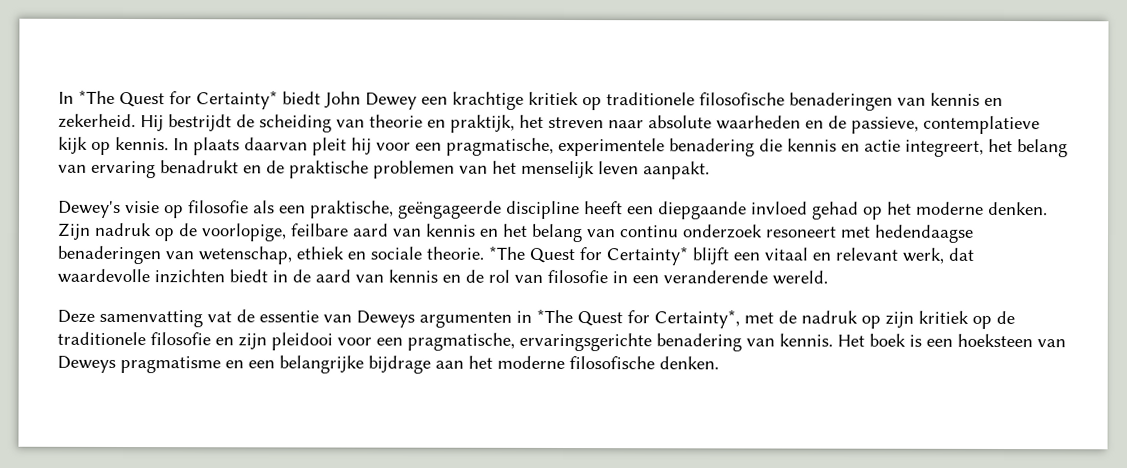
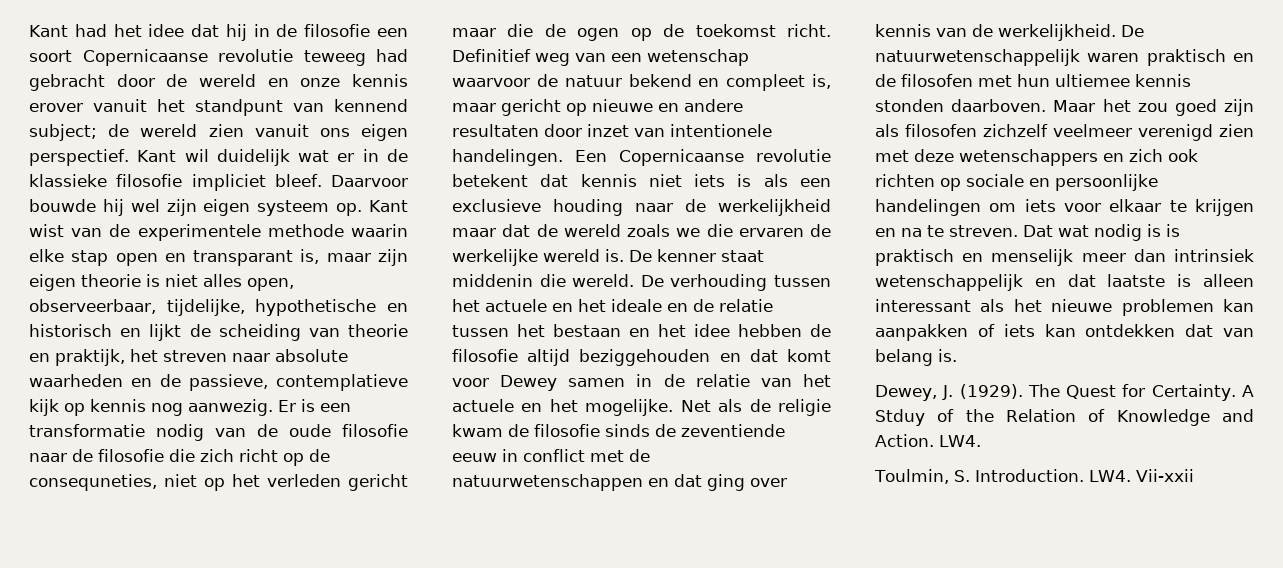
[58,89,1003,111] [58,113,232,132] In *The Quest for Certainty* biedt John Dewey een krachtige kritiek op traditionele filosofische benaderingen van kennis en zekerheid. Hij bestrijdt -> [29,24,408,41] [29,49,408,66] [29,74,408,91] [29,99,408,116] [29,124,408,141] [29,149,409,166] [29,174,408,191] [29,199,408,216] [29,224,408,241] [29,249,408,266] [29,274,294,291] [29,299,408,316] [29,324,182,341] Kant had het idee dat hij in de filosofie een soort Copernicaanse revolutie teweeg had gebracht door de wereld en onze kennis erover vanuit het standpunt van kennend subject; de wereld zien vanuit ons eigen perspectief. Kant wil duidelijk wat er in de klassieke filosofie impliciet bleef. Daarvoor bouwde hij wel zijn eigen systeem op. Kant wist van de experimentele methode waarin elke stap open en transparant is, maar zijn eigen theorie is niet alles open, observeerbaar, tijdelijke, hypothetische en historisch en lijkt
[115,136,1068,158] [58,160,710,180] [58,200,1048,220] [57,222,974,243] [57,245,974,266] [57,268,828,285] [57,308,1015,329] [57,331,1066,352] [57,355,719,374] kennis. In plaats daarvan pleit hij voor een pragmatische, experimentele benadering die kennis en actie integreert, het belang van ervaring benadrukt en de praktische problemen van het menselijk leven aanpakt. // Dewey's visie op filosofie als een praktische, geëngageerde discipline heeft een diepgaande invloed gehad op het moderne denken. Zijn nadruk op de voorlopige, feilbare aard van kennis en het belang van continu onderzoek resoneert met hedendaagse benaderingen van wetenschap, ethiek en sociale theorie. *The Quest for Certainty* blijft een vitaal en relevant werk, dat waardevolle inzichten biedt in de aard van kennis en de rol van filosofie in een veranderende wereld. // Deze samenvatting vat de essentie van Deweys argumenten in *The Quest for Certainty*, met de nadruk op zijn kritiek op de traditionele filosofie en zijn pleidooi voor een pragmatische, ervaringsgerichte benadering van kennis. Het boek is een hoeksteen van Deweys pragmatisme en een belangrijke bijdrage aan het moderne filosofische denken. -> [90,399,351,416] [29,424,408,441] [29,449,330,466] [29,474,408,491] [452,24,831,41] [452,49,749,66] [452,74,831,91] [452,99,743,116] [452,124,772,137] [452,149,831,166] [452,174,831,187] [452,199,831,216] [452,224,831,237] [452,249,764,266] [452,274,831,291] [452,299,773,312] [452,324,831,337] [452,349,831,366] [452,374,831,391] [452,399,831,416] [452,424,785,437] [452,449,650,462] [452,474,787,491] [875,24,1144,41] [875,49,1254,66] [875,74,1191,87] [875,99,1254,116] [875,124,1254,141] [875,149,1198,166] [875,174,1158,191] [875,199,1254,216] [875,224,1180,241] [875,249,1254,266] [875,274,1254,291] [875,299,1254,316] [875,324,1254,341] [875,349,957,366] [875,384,1254,401] [875,409,1254,426] [875,434,981,447] [874,469,1194,484] kennis nog aanwezig. Er is een transformatie nodig van de oude filosofie naar de filosofie die zich richt op de consequneties, niet op het verleden gericht maar die de ogen op de toekomst richt. Definitief weg van een wetenschap waarvoor de natuur bekend en compleet is, maar gericht op nieuwe en andere resultaten door inzet van intentionele handelingen. Een Copernicaanse revolutie betekent dat kennis niet iets is als een exclusieve houding naar de werkelijkheid maar dat de wereld zoals we die ervaren de werkelijke wereld is. De kenner staat middenin die wereld. De verhouding tussen het actuele en het ideale en de relatie tussen het bestaan en het idee hebben de filosofie altijd beziggehouden en dat komt voor Dewey samen in de relatie van het actuele en het mogelijke. Net als de religie kwam de filosofie sinds de zeventiende eeuw in conflict met de natuurwetenschappen en dat ging over kennis van de werkelijkheid. De natuurwetenschappelijk waren praktisch en de filosofen met hun ultiemee kennis stonden daarboven. Maar het zou goed zijn als filosofen zichzelf veelmeer verenigd zien met deze wetenschappers en zich ook richten op sociale en persoonlijke handelingen om iets voor elkaar te krijgen en na te streven. Dat wat nodig is is praktisch en menselijk meer dan intrinsiek wetenschappelijk en dat laatste is alleen interessant als het nieuwe problemen kan aanpakken of iets kan ontdekken dat van belang is. // Dewey, J. (1929). The Quest for Certainty. A Stduy of the Relation of Knowledge and Action. LW4. // Toulmin, S. Introduction. LW4. Vii-xxii

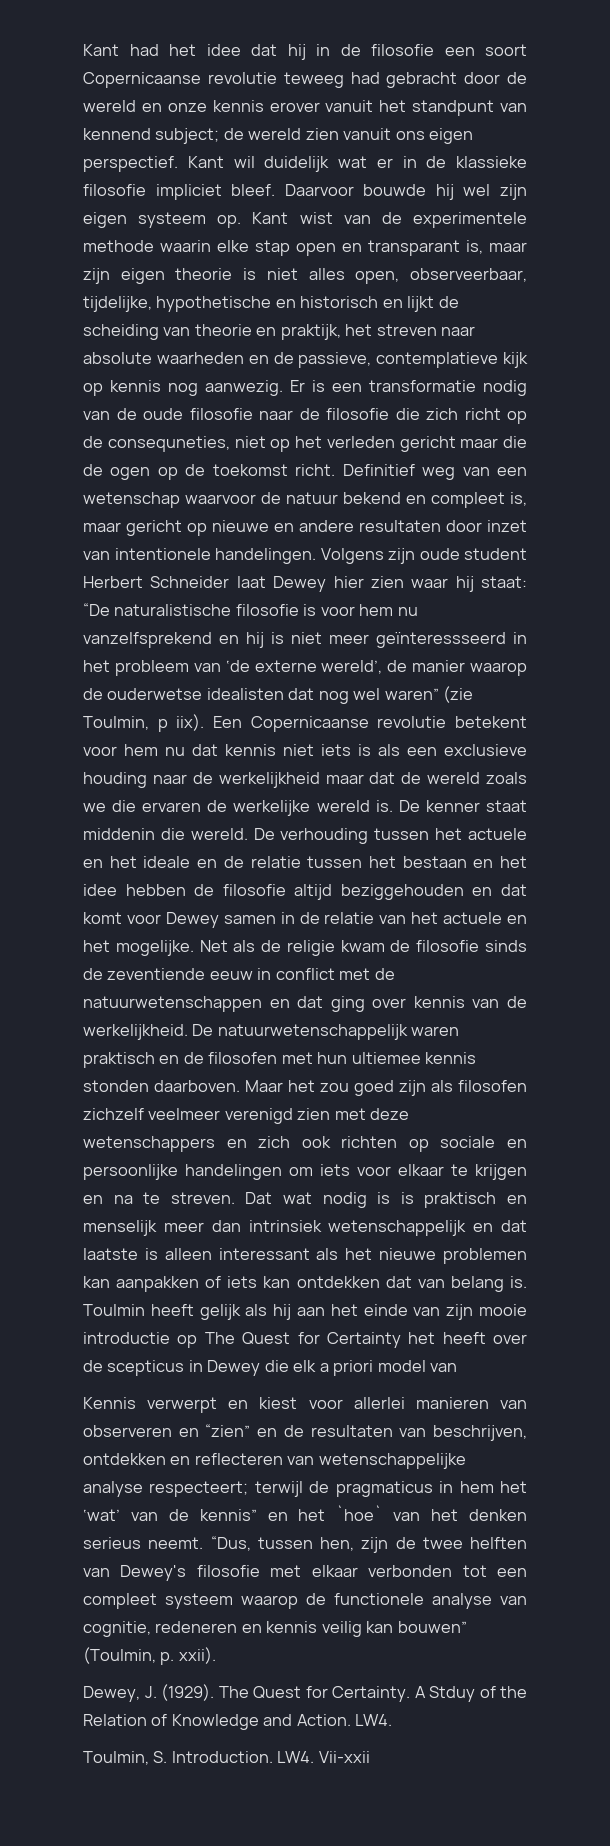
(563, 157) none -> [320,548,527,564] [83,576,527,592] [83,603,418,616] [83,632,527,648] [83,660,527,676] [83,686,474,704] [83,714,205,732] Volgens zijn oude student Herbert Schneider laat Dewey hier zien waar hij staat: “De naturalistische filosofie is voor hem nu vanzelfsprekend en hij is niet meer geïnteressseerd in het probleem van ‘de externe wereld’, de manier waarop de ouderwetse idealisten dat nog wel waren” (zie Toulmin, p iix).
(528, 180) none -> [83,744,185,756] voor hem nu
(957, 355) none -> [83,1304,528,1320] [83,1332,527,1348] [83,1360,458,1376] [83,1397,527,1413] [83,1424,527,1441] [83,1453,466,1469] [83,1481,527,1497] [83,1505,527,1521] [83,1536,527,1553] [83,1565,527,1581] [83,1593,527,1609] [83,1621,467,1637] [83,1647,216,1665] Toulmin heeft gelijk als hij aan het einde van zijn mooie introductie op The Quest for Certainty het heeft over de scepticus in Dewey die elk a priori model van // Kennis verwerpt en kiest voor allerlei manieren van observeren en “zien” en de resultaten van beschrijven, ontdekken en reflecteren van wetenschappelijke analyse respecteert; terwijl de pragmaticus in hem het ‘wat’ van de kennis” en het `hoe` van het denken serieus neemt. “Dus, tussen hen, zijn de twee helften van Dewey's filosofie met elkaar verbonden tot een compleet systeem waarop de functionele analyse van cognitie, redeneren en kennis veilig kan bouwen” (Toulmin, p. xxii).

